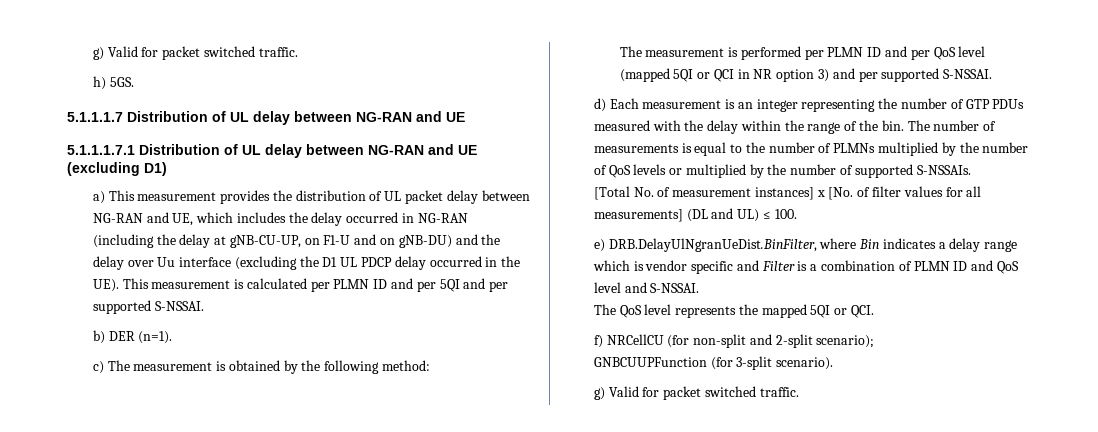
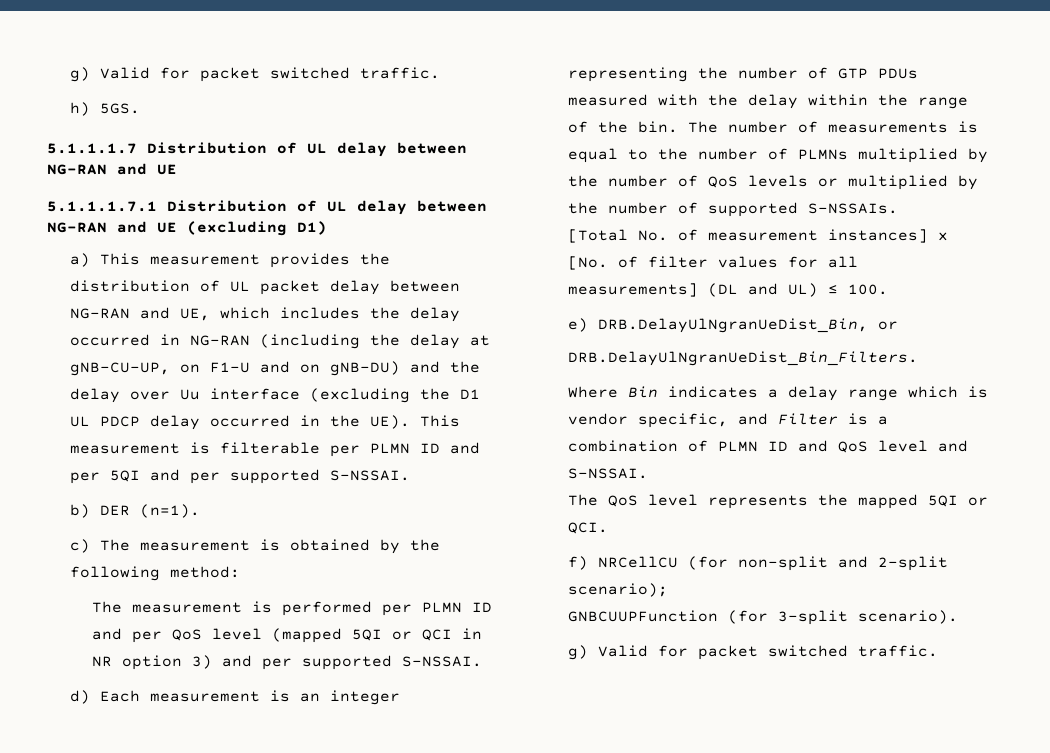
[246,278,307,289] calculated -> [219,442,320,454] filterable
[608,238,857,252] DRB.DelayUlNgranUeDist.BinFilter, where -> [597,318,898,333] [567,351,918,366] [567,386,618,398] DRB.DelayUlNgranUeDist_Bin, or // DRB.DelayUlNgranUeDist_Bin_Filters. // Where
[691,261,734,274] specific -> [637,413,728,428] specific,

